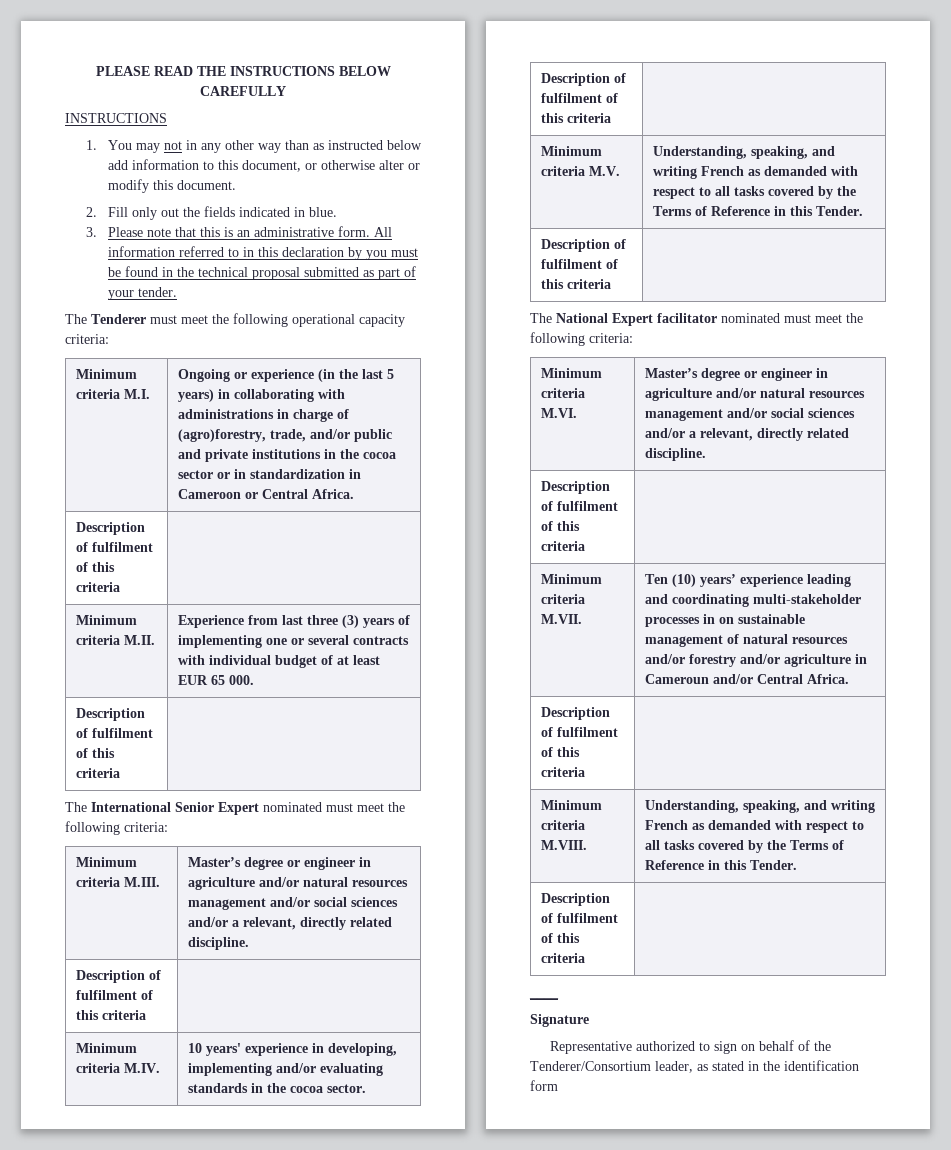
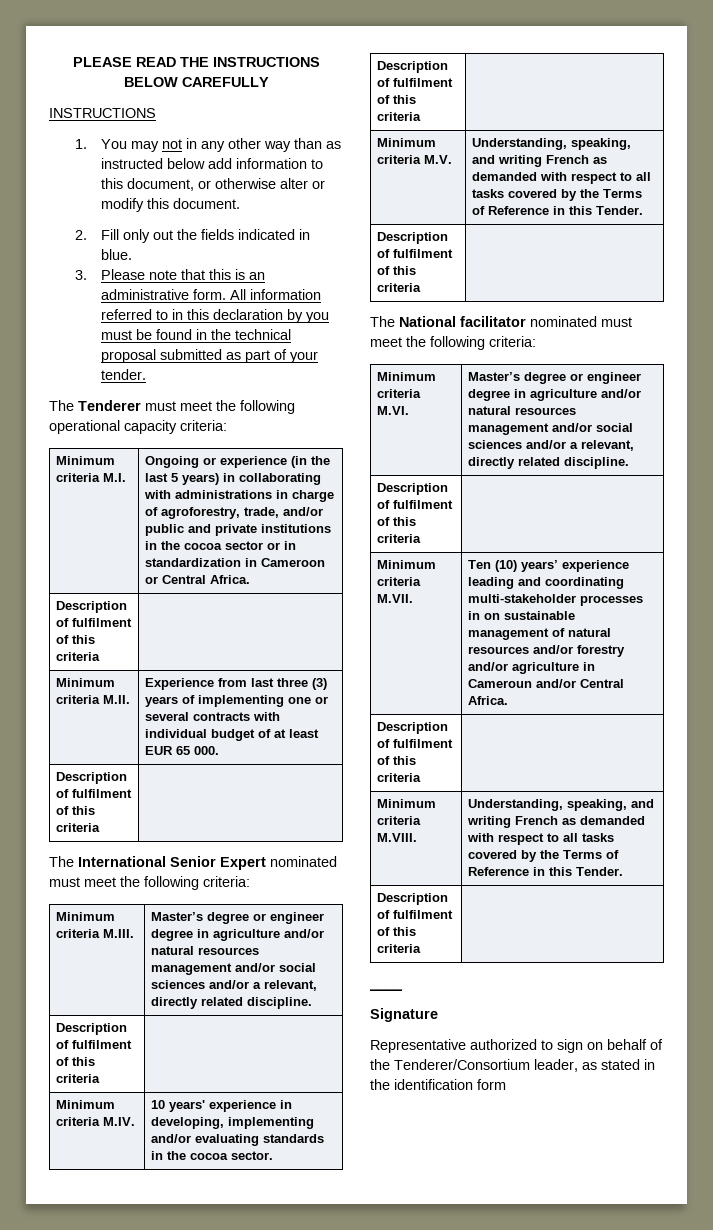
[177,429,266,442] (agro)forestry, -> [161,507,241,519] agroforestry,
(355, 863) none -> [151,929,194,941] degree
[612,313,653,326] Expert -> (456, 321) none
(812, 374) none -> [468,389,511,401] degree

